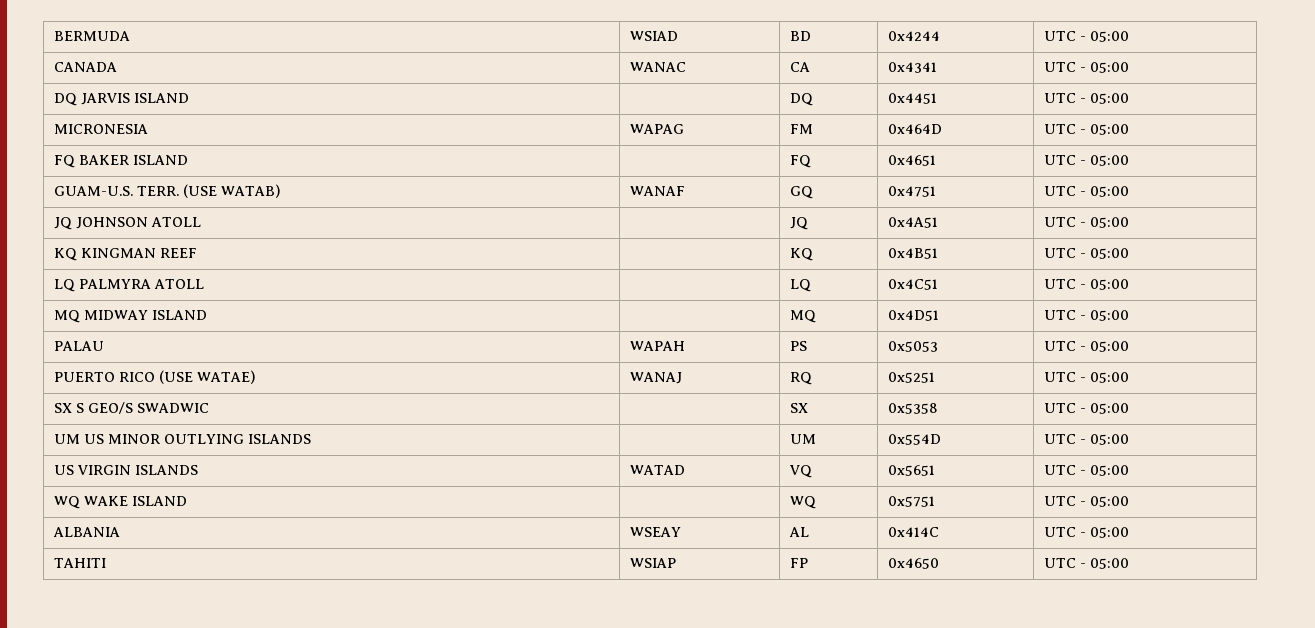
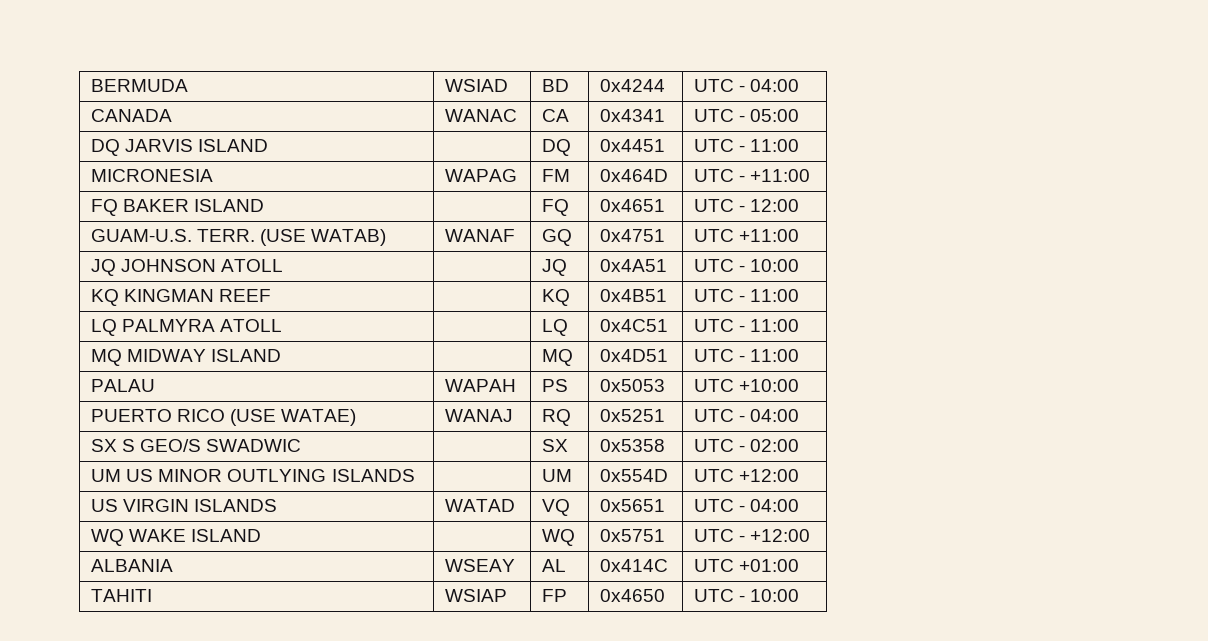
[1089,31,1129,42] 05:00 -> [750,79,800,92] 04:00
[1089,93,1129,104] 05:00 -> [750,139,800,152] 11:00
[1089,124,1129,135] 05:00 -> [750,169,811,182] +11:00
[1089,155,1129,166] 05:00 -> [750,199,800,212] 12:00
[1079,186,1129,197] - 05:00 -> [739,229,800,242] +11:00
[1089,217,1129,228] 05:00 -> [750,259,800,272] 10:00
[1089,248,1129,259] 05:00 -> [750,289,800,302] 11:00
[1089,279,1129,290] 05:00 -> [750,319,800,332] 11:00
[1089,310,1129,321] 05:00 -> [750,349,800,362] 11:00
[1079,341,1129,352] - 05:00 -> [739,379,800,392] +10:00
[1089,372,1129,383] 05:00 -> [750,409,800,422] 04:00
[1089,403,1129,414] 05:00 -> [750,439,800,452] 02:00
[1079,434,1129,445] - 05:00 -> [739,469,800,482] +12:00
[1089,465,1129,476] 05:00 -> [750,499,800,512] 04:00
[1089,496,1129,507] 05:00 -> [750,529,811,542] +12:00
[1079,527,1129,538] - 05:00 -> [739,559,800,572] +01:00
[1089,558,1129,569] 05:00 -> [750,589,800,602] 10:00

